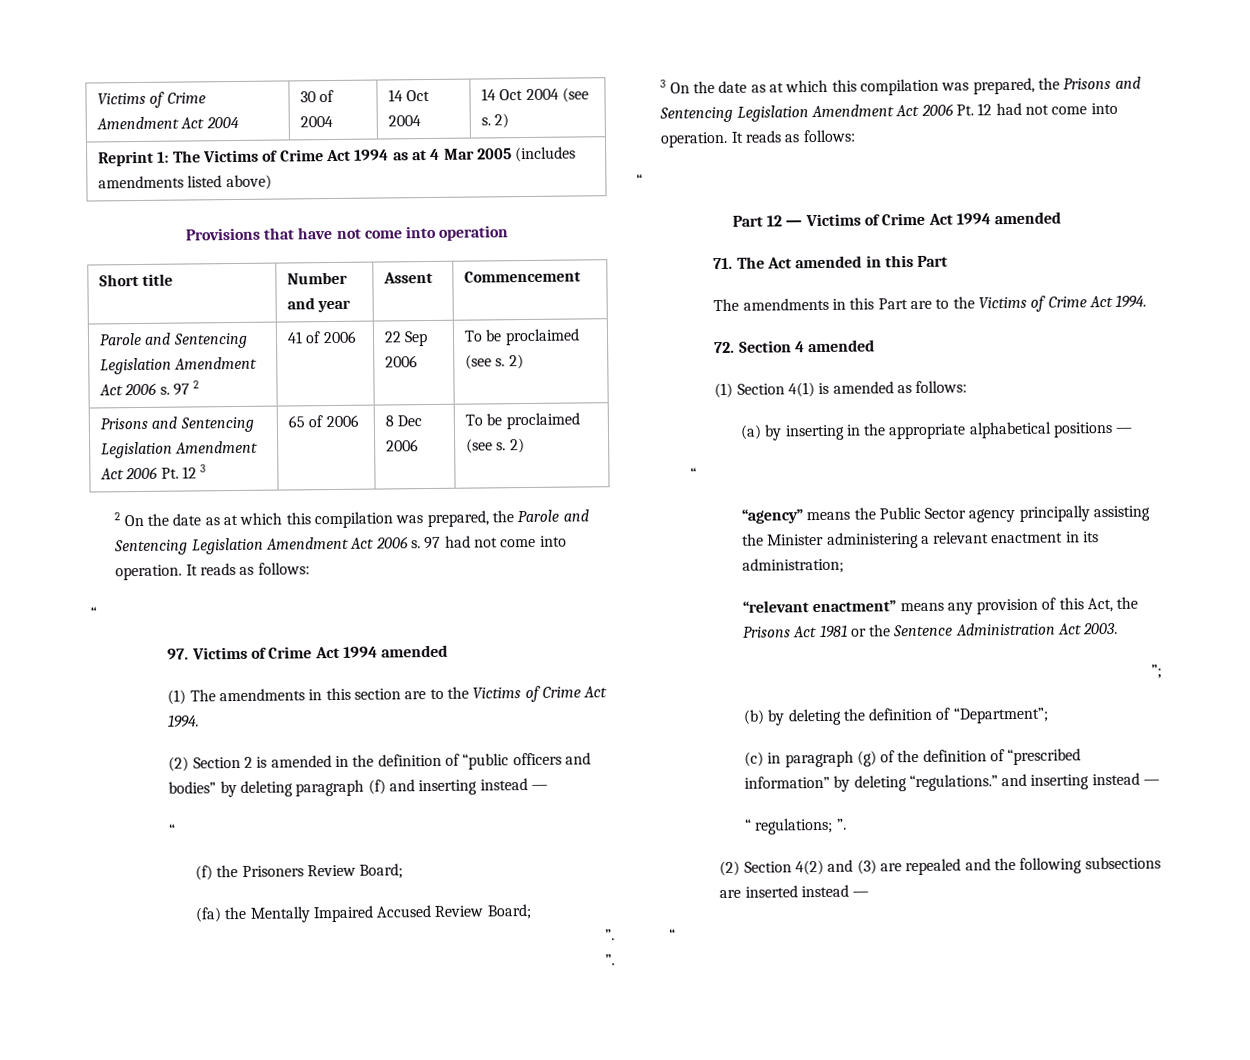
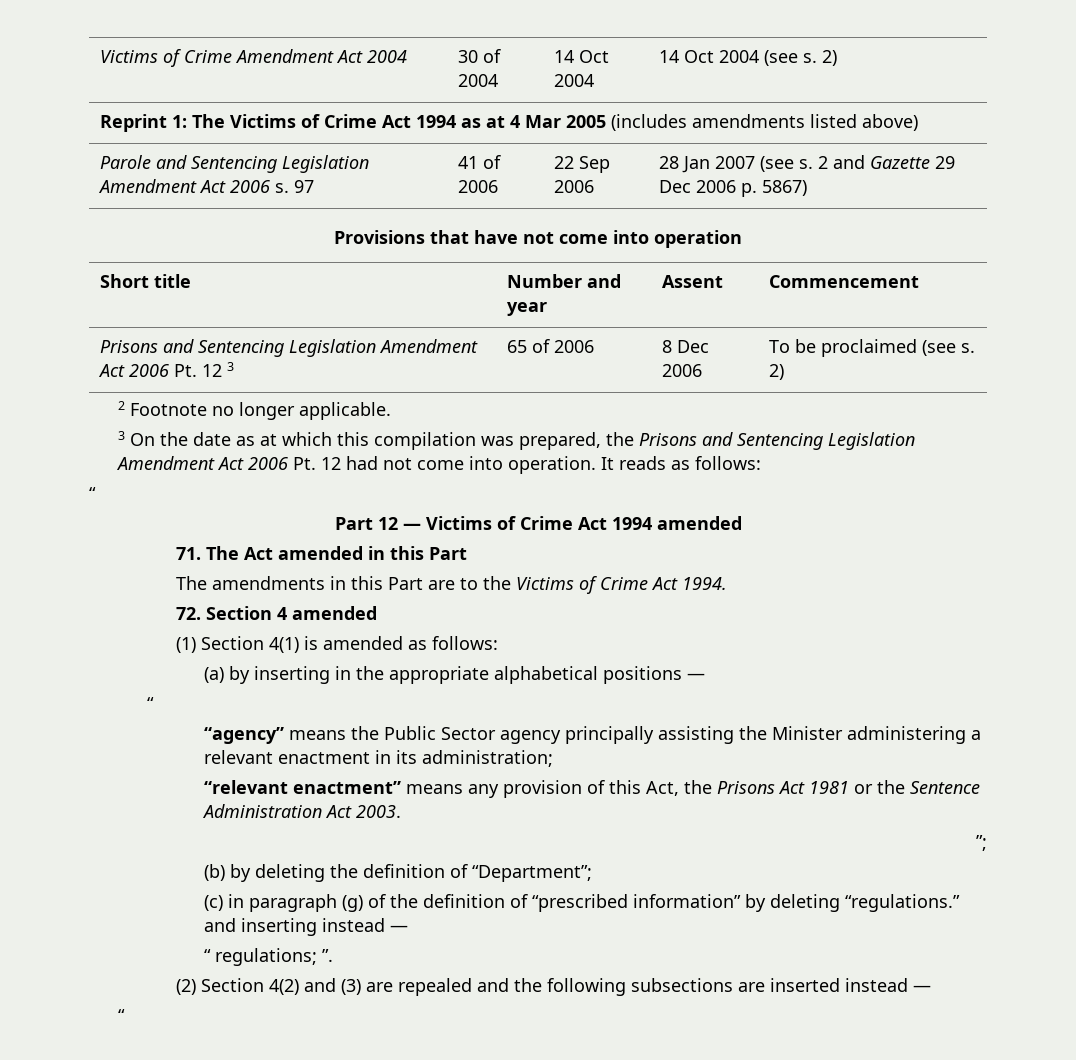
(272, 182) none -> [100,155,370,173] [98,179,315,193] [458,155,502,169] [458,180,499,193] [554,156,611,173] [554,180,595,193] [659,155,956,173] [659,180,808,197] // Parole and Sentencing Legislation Amendment Act 2006 s. 97 | 41 of 2006 | 22 Sep 2006 | 28 Jan 2007 (see s. 2 and Gazette 29 Dec 2006 p. 5867)
[99,332,248,349] [100,356,258,375] [99,380,200,396] [287,330,357,344] [384,331,429,347] [385,355,419,368] [464,328,580,346] [465,354,524,370] // Parole and Sentencing Legislation Amendment Act 2006 s. 97 2 | 41 of 2006 | 22 Sep 2006 | To be proclaimed (see s. 2) -> (920, 281) none
[123,509,589,529] [114,535,567,556] [115,562,310,581] [90,606,97,619] [167,644,449,660] [167,685,608,705] [167,714,201,728] [168,752,591,772] [168,778,548,798] [169,823,177,836] [194,863,404,881] [194,903,532,923] [605,929,615,941] [605,954,615,966] On the date as at which this compilation was prepared, the Parole and Sentencing Legislation Amendment Act 2006 s. 97 had not come into operation. It reads as follows: // “ // 97. Victims of Crime Act 1994 amended // (1) The amendments in this section are to the Victims of Crime Act 1994. // (2) Section 2 is amended in the definition of “public officers and bodies” by deleting paragraph (f) and inserting instead — // “ // (f) the Prisoners Review Board; // (fa) the Mentally Impaired Accused Review Board; // ”. // ”. -> [129,402,391,420] Footnote no longer applicable.

